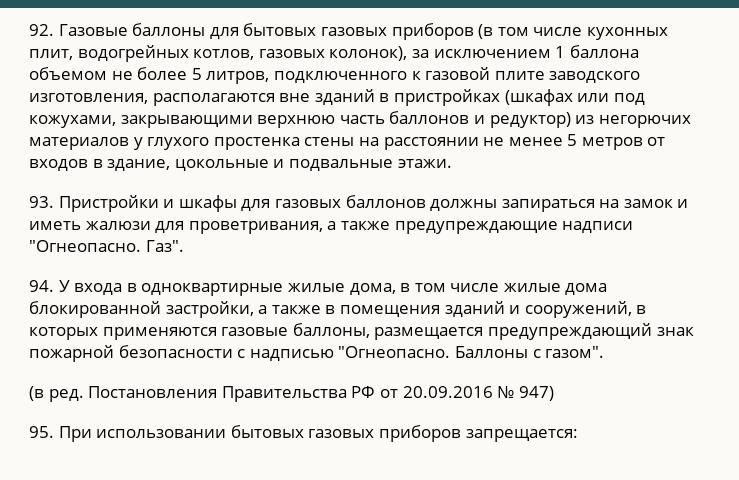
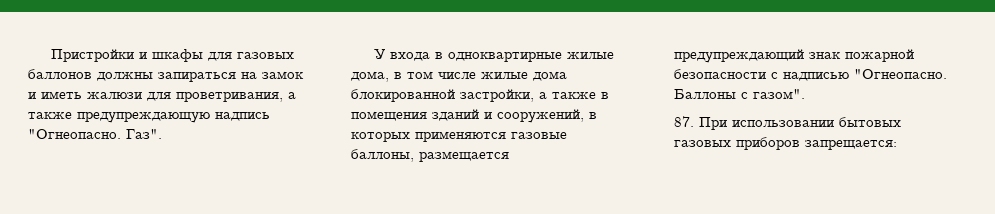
[29,23,668,40] [29,45,639,62] [29,67,641,84] [29,89,645,106] [29,111,691,128] [29,134,666,150] [29,159,452,171] [29,196,54,208] 92. Газовые баллоны для бытовых газовых приборов (в том числе кухонных плит, водогрейных котлов, газовых колонок), за исключением 1 баллона объемом не более 5 литров, подключенного к газовой плите заводского изготовления, располагаются вне зданий в пристройках (шкафах или под кожухами, закрывающими верхнюю часть баллонов и редуктор) из негорючих материалов у глухого простенка стены на расстоянии не менее 5 метров от входов в здание, цокольные и подвальные этажи. // 93. -> (50, 55) none
[394,221,634,234] предупреждающие надписи -> [77,112,270,123] предупреждающую надпись
[29,280,54,292] 94. -> (162, 134) none
[29,386,554,402] [29,426,54,438] (в ред. Постановления Правительства РФ от 20.09.2016 № 947) // 95. -> [674,116,694,127] 87.

